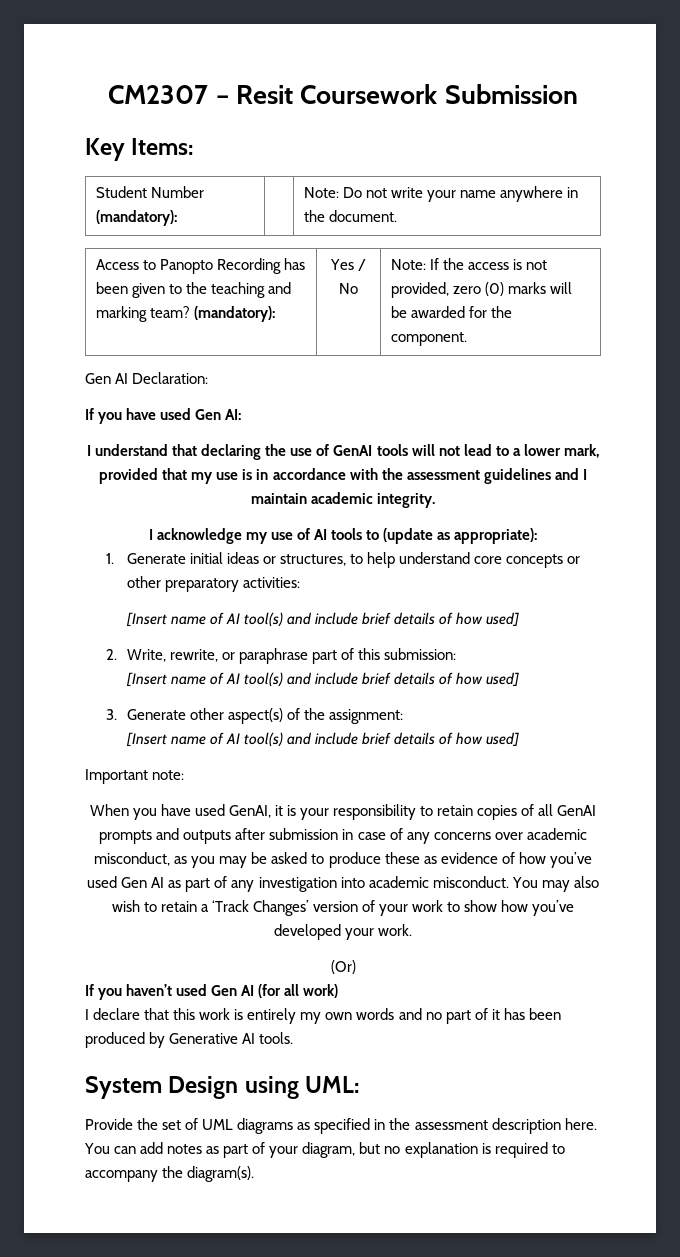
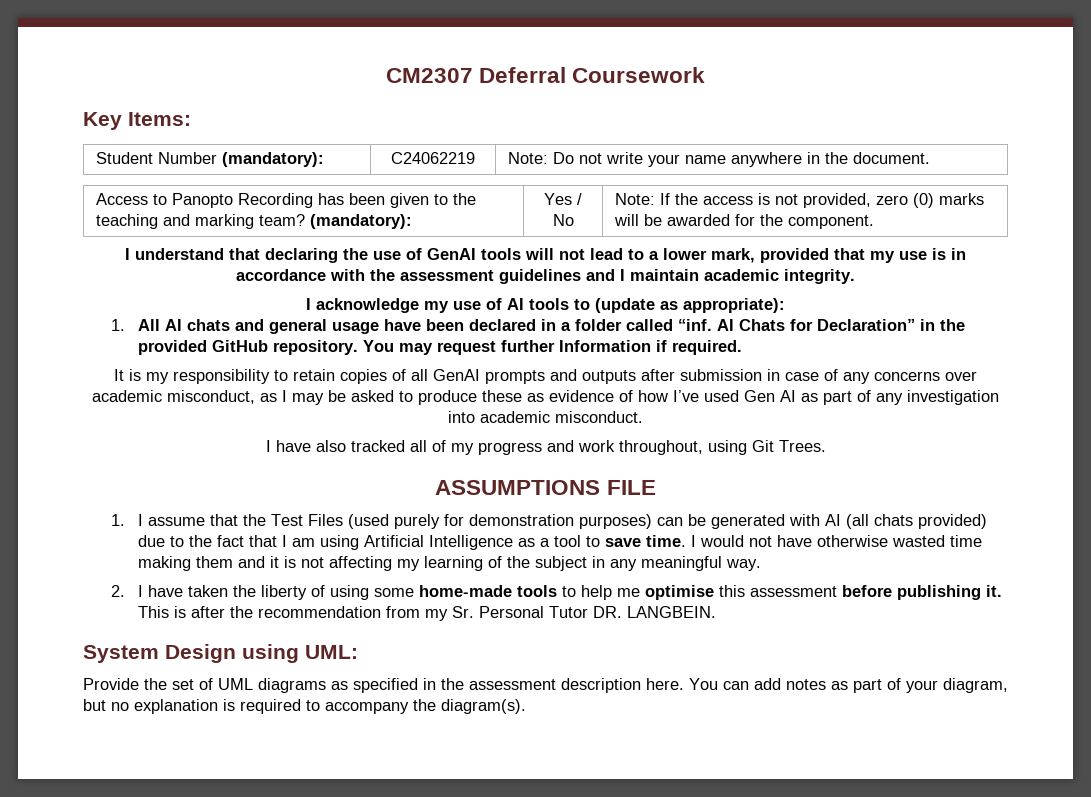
[215,85,293,104] – Resit -> [479,67,566,83] Deferral
[444,84,578,104] Submission -> (706, 75) none
(177, 218) none -> [391,152,475,164] C24062219
[85,372,209,384] [85,408,242,424] // Gen AI Declaration: // If you have used Gen AI: -> (874, 222) none
[126,552,581,568] [126,576,301,592] [125,612,520,627] [105,648,457,664] [125,672,520,687] [105,708,404,724] [125,732,520,747] [85,769,185,784] [89,804,330,820] Generate initial ideas or structures, to help understand core concepts or other preparatory activities: // [Insert name of AI tool(s) and include brief details of how used] // 2. Write, rewrite, or paraphrase part of this submission: // [Insert name of AI tool(s) and include brief details of how used] // 3. Generate other aspect(s) of the assignment: // [Insert name of AI tool(s) and include brief details of how used] // Important note: // When you have used GenAI, it is your -> [138,319,966,334] [138,340,743,355] [114,369,169,384] All AI chats and general usage have been declared in a folder called “inf. AI Chats for Declaration” in the provided GitHub repository. You may request further Information if required. // It is my
[191,856,216,868] you -> [282,390,287,402] I
[549,852,592,868] you’ve -> [673,390,699,402] I’ve
[511,876,599,892] [111,900,575,916] [273,924,413,940] [330,960,356,974] [85,984,339,1000] [85,1008,561,1024] [85,1032,294,1048] You may also wish to retain a ‘Track Changes’ version of your work to show how you’ve developed your work. // (Or) // If you haven’t used Gen AI (for all work) // I declare that this work is entirely my own words and no part of it has been produced by Generative AI tools. -> [265,440,826,455] [435,480,656,495] [110,514,988,529] [138,535,983,550] [138,556,762,571] [110,585,1003,600] [138,606,717,621] // I have also tracked all of my progress and work throughout, using Git Trees. // ASSUMPTIONS FILE // 1. I assume that the Test Files (used purely for demonstration purposes) can be generated with AI (all chats provided) due to the fact that I am using Artificial Intelligence as a tool to save time. I would not have otherwise wasted time making them and it is not affecting my learning of the subject in any meaningful way. // 2. I have taken the liberty of using some home-made tools to help me optimise this assessment before publishing it. This is after the recommendation from my Sr. Personal Tutor DR. LANGBEIN.

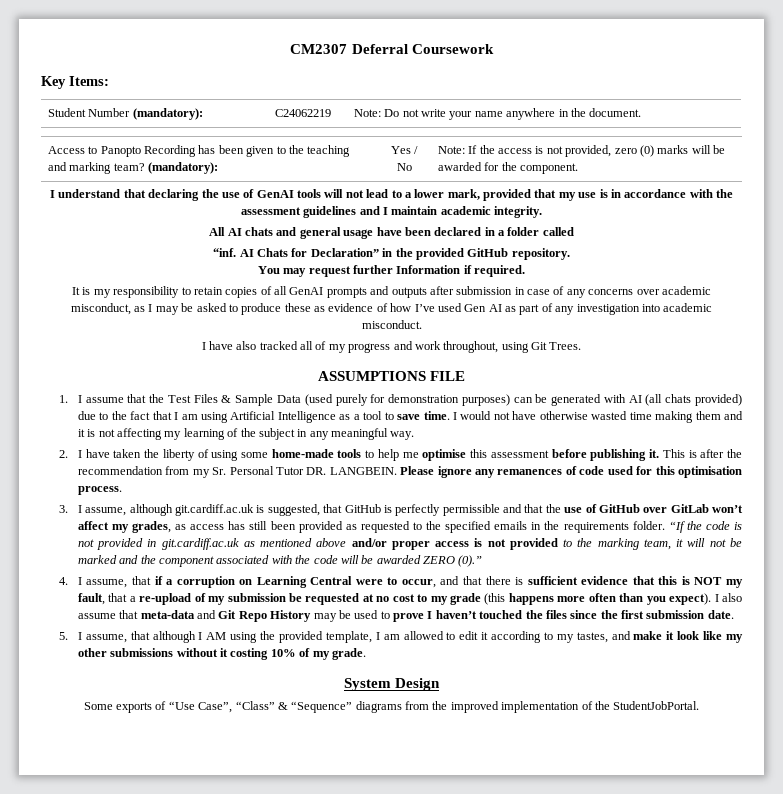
[306,298,785,313] [110,319,125,331] I acknowledge my use of AI tools to (update as appropriate): // 1. -> (543, 212) none
(674, 325) none -> (574, 231) //
(359, 347) none -> (570, 254) //
(344, 520) none -> [221,394,302,406] & Sample Data
[83,644,358,663] [83,678,1008,693] [83,699,526,714] // System Design using UML: // Provide the set of UML diagrams as specified in the assessment description here. You can add notes as part of your diagram, but no explanation is required to accompany the diagram(s). -> [400,466,742,478] [77,486,122,495] [59,504,744,516] [77,521,742,533] [77,538,742,550] [77,555,483,567] [59,576,744,588] [77,593,742,605] [77,610,734,622] [59,631,743,643] [77,648,366,660] [343,678,441,691] [83,701,700,713] Please ignore any remanences of code used for this optimisation process. // 3. I assume, although git.cardiff.ac.uk is suggested, that GitHub is perfectly permissible and that the use of GitHub over GitLab won’t affect my grades, as access has still been provided as requested to the specified emails in the requirements folder. “If the code is not provided in git.cardiff.ac.uk as mentioned above and/or proper access is not provided to the marking team, it will not be marked and the component associated with the code will be awarded ZERO (0).” // 4. I assume, that if a corruption on Learning Central were to occur, and that there is sufficient evidence that this is NOT my fault, that a re-upload of my submission be requested at no cost to my grade (this happens more often than you expect). I also assume that meta-data and Git Repo History may be used to prove I haven’t touched the files since the first submission date. // 5. I assume, that although I AM using the provided template, I am allowed to edit it according to my tastes, and make it look like my other submissions without it costing 10% of my grade. // System Design // Some exports of “Use Case”, “Class” & “Sequence” diagrams from the improved implementation of the StudentJobPortal.

